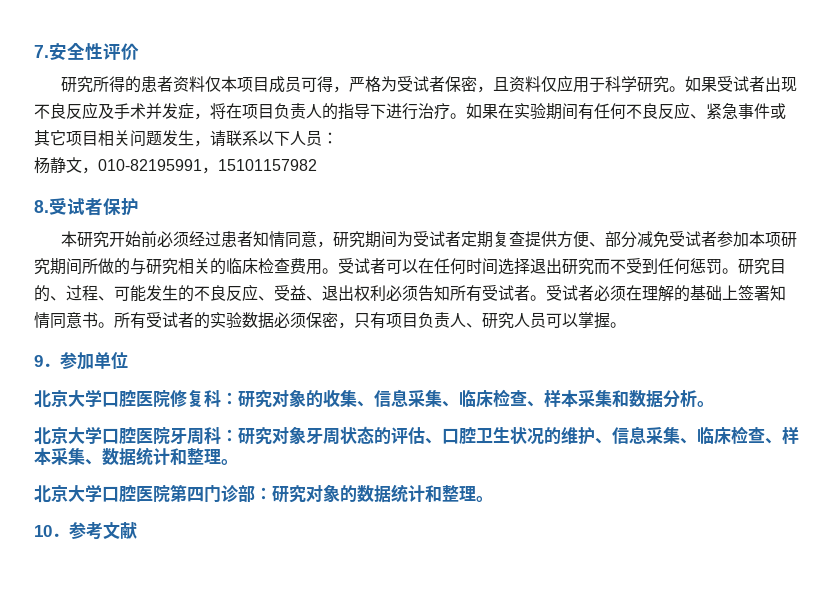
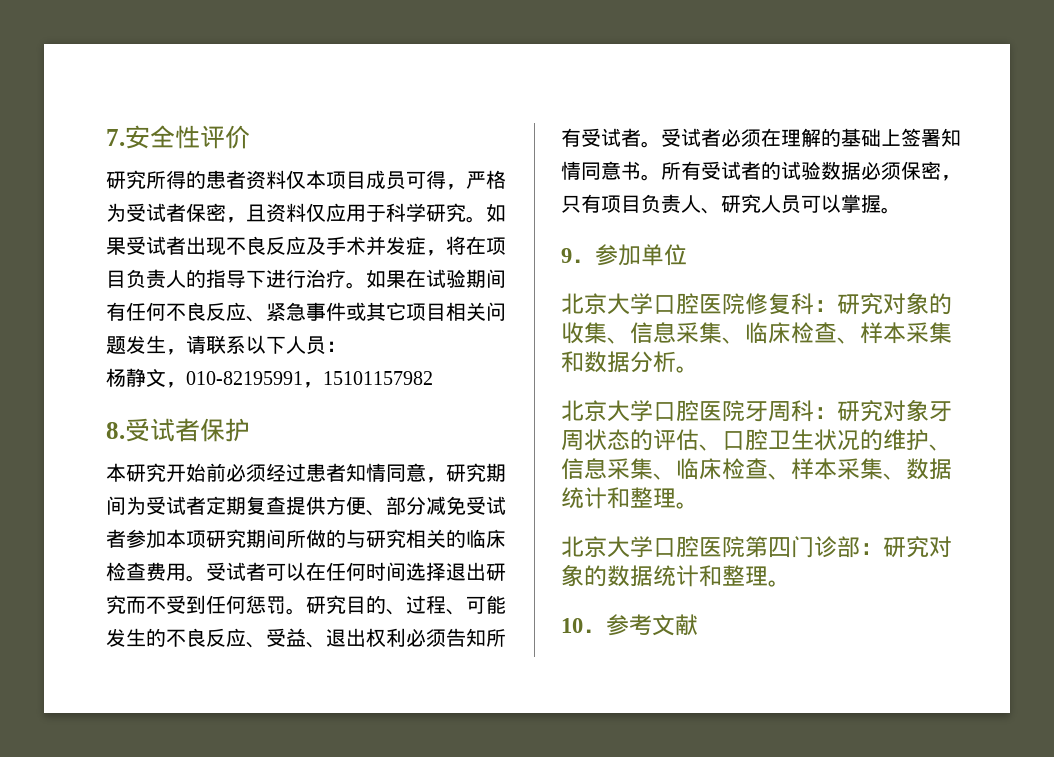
[514,103,530,119] 实 -> [426,269,446,288] 试
[210,312,226,328] 实 -> [781,161,801,180] 试

